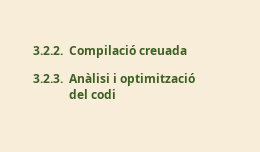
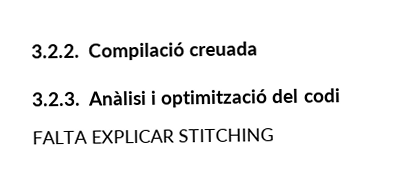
(116, 94) none -> [32,128,274,145] // FALTA EXPLICAR STITCHING

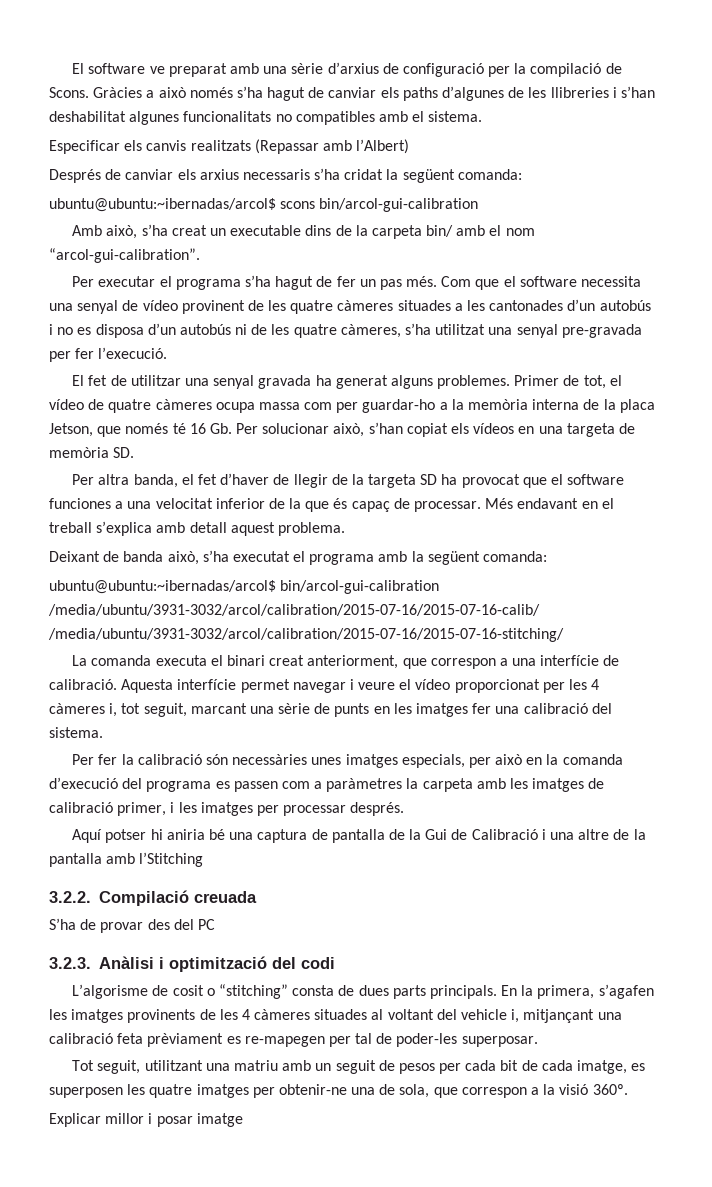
[31,41,259,61] 3.2.2. Compilació creuada -> [72,62,622,77] [49,86,655,101] [49,111,483,125] [49,139,410,154] [49,168,522,183] [49,198,479,212] [72,224,535,239] [49,248,200,263] [72,275,642,290] [49,299,651,314] [49,323,642,338] [49,347,168,362] [72,375,622,389] [49,399,655,413] [49,422,635,437] [49,447,135,458] [72,473,625,488] [49,498,614,512] [49,521,345,536] [49,550,548,565] [49,580,440,594] [48,604,540,616] [48,628,564,642] [72,655,620,669] [49,679,600,693] [49,703,612,717] [49,727,103,738] [72,754,623,768] [49,777,605,792] [49,802,405,816] [72,829,646,843] [49,852,204,867] [49,890,257,906] [49,918,215,933] El software ve preparat amb una sèrie d’arxius de configuració per la compilació de Scons. Gràcies a això només s’ha hagut de canviar els paths d’algunes de les llibreries i s’han deshabilitat algunes funcionalitats no compatibles amb el sistema. // Especificar els canvis realitzats (Repassar amb l’Albert) // Després de canviar els arxius necessaris s’ha cridat la següent comanda: // ubuntu@ubuntu:~ibernadas/arcol$ scons bin/arcol-gui-calibration // Amb això, s’ha creat un executable dins de la carpeta bin/ amb el nom “arcol-gui-calibration”. // Per executar el programa s’ha hagut de fer un pas més. Com que el software necessita una senyal de vídeo provinent de les quatre càmeres situades a les cantonades d’un autobús i no es disposa d’un autobús ni de les quatre càmeres, s’ha utilitzat una senyal pre-gravada per fer l’execució. // El fet de utilitzar una senyal gravada ha generat alguns problemes. Primer de tot, el vídeo de quatre càmeres ocupa massa com per guardar-ho a la memòria interna de la placa Jetson, que només té 16 Gb. Per solucionar això, s’han copiat els vídeos en una targeta de memòria SD. // Per altra banda, el fet d’haver de llegir de la targeta SD ha provocat que el software funciones a una velocitat inferior de la que és capaç de processar. Més endavant en el treball s’explica amb detall aquest problema. // Deixant de banda això, s’ha executat el programa amb la següent comanda: // ubuntu@ubuntu:~ibernadas/arcol$ bin/arcol-gui-calibration /media/ubuntu/3931-3032/arcol/calibration/2015-07-16/2015-07-16-calib/ /media/ubuntu/3931-3032/arcol/calibration/2015-07-16/2015-07-16-stitching/ // La comanda executa el binari creat anteriorment, que correspon a una interfície de calibració. Aquesta interfície permet navegar i veure el vídeo proporcionat per les 4 càmeres i, tot seguit, marcant una sèrie de punts en les imatges fer una calibració del sistema. // Per fer la calibració són necessàries unes imatges especials, per això en la comanda d’execució del programa es passen com a paràmetres la carpeta amb les imatges de calibració primer, i les imatges per processar després. // Aquí potser hi aniria bé una captura de pantalla de la Gui de Calibració i una altre de la pantalla amb l’Stitching // 3.2.2. Compilació creuada // S’ha de provar des del PC
[32,128,274,145] FALTA EXPLICAR STITCHING -> [72,984,654,999] [49,1009,622,1023] [49,1033,538,1047] [72,1060,646,1074] [49,1084,628,1098] [49,1113,243,1127] L’algorisme de cosit o “stitching” consta de dues parts principals. En la primera, s’agafen les imatges provinents de les 4 càmeres situades al voltant del vehicle i, mitjançant una calibració feta prèviament es re-mapegen per tal de poder-les superposar. // Tot seguit, utilitzant una matriu amb un seguit de pesos per cada bit de cada imatge, es superposen les quatre imatges per obtenir-ne una de sola, que correspon a la visió 360º. // Explicar millor i posar imatge

